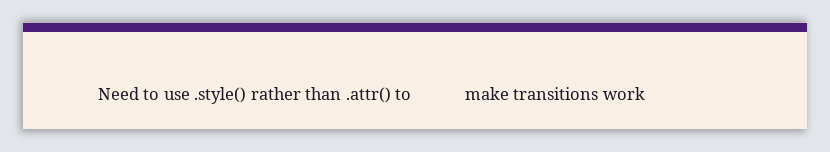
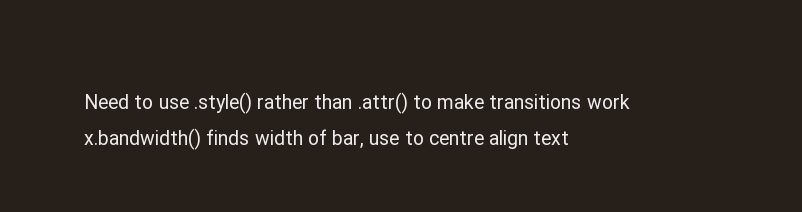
(645, 93) none -> [84,128,570,150] // x.bandwidth() finds width of bar, use to centre align text

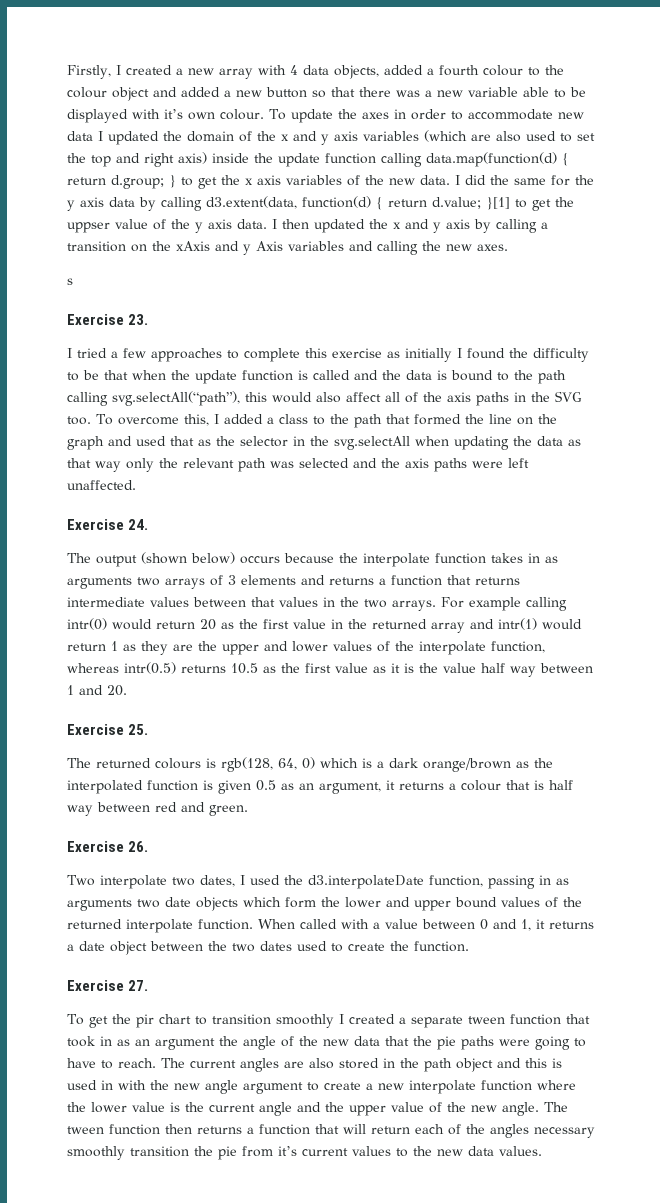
[84,92,630,114] [84,128,570,150] Need to use .style() rather than .attr() to make transitions work // x.bandwidth() finds width of bar, use to centre align text -> [67,65,564,79] [67,87,586,101] [67,109,584,123] [67,130,595,145] [67,152,569,167] [67,175,594,189] [67,196,574,211] [67,219,548,233] [67,241,508,255] [67,278,73,285] [67,314,149,325] [67,348,589,362] [67,370,566,384] [67,391,582,406] [67,414,557,428] [67,436,581,450] [67,458,529,472] [67,480,136,490] [67,519,149,530] [67,552,558,567] [67,575,520,589] [67,597,567,611] [67,618,582,633] [67,641,545,655] [67,662,593,677] [67,685,127,696] [67,724,149,735] [67,757,553,772] [67,780,573,794] [67,802,248,816] [67,841,149,852] [67,875,569,889] [67,897,582,911] [67,919,594,933] [67,941,469,955] [67,980,149,991] [67,1014,590,1028] [67,1036,586,1050] [67,1058,562,1072] [67,1080,576,1094] [67,1102,568,1116] [67,1124,595,1138] [67,1146,542,1160] Firstly, I created a new array with 4 data objects, added a fourth colour to the colour object and added a new button so that there was a new variable able to be displayed with it’s own colour. To update the axes in order to accommodate new data I updated the domain of the x and y axis variables (which are also used to set the top and right axis) inside the update function calling data.map(function(d) { return d.group; } to get the x axis variables of the new data. I did the same for the y axis data by calling d3.extent(data, function(d) { return d.value; }[1] to get the uppser value of the y axis data. I then updated the x and y axis by calling a transition on the xAxis and y Axis variables and calling the new axes. // s // Exercise 23. // I tried a few approaches to complete this exercise as initially I found the difficulty to be that when the update function is called and the data is bound to the path calling svg.selectAll(“path”), this would also affect all of the axis paths in the SVG too. To overcome this, I added a class to the path that formed the line on the graph and used that as the selector in the svg.selectAll when updating the data as that way only the relevant path was selected and the axis paths were left unaffected. // Exercise 24. // The output (shown below) occurs because the interpolate function takes in as arguments two arrays of 3 elements and returns a function that returns intermediate values between that values in the two arrays. For example calling intr(0) would return 20 as the first value in the returned array and intr(1) would return 1 as they are the upper and lower values of the interpolate function, whereas intr(0.5) returns 10.5 as the first value as it is the value half way between 1 and 20. // Exercise 25. // The returned colours is rgb(128, 64, 0) which is a dark orange/brown as the interpolated function is given 0.5 as an argument, it returns a colour that is half way between red and green. // Exercise 26. // Two interpolate two dates, I used the d3.interpolateDate function, passing in as arguments two date objects which form the lower and upper bound values of the returned interpolate function. When called with a value between 0 and 1, it returns a date object between the two dates used to create the function. // Exercise 27. // To get the pir chart to transition smoothly I created a separate tween function that took in as an argument the angle of the new data that the pie paths were going to have to reach. The current angles are also stored in the path object and this is used in with the new angle argument to create a new interpolate function where the lower value is the current angle and the upper value of the new angle. The tween function then returns a function that will return each of the angles necessary smoothly transition the pie from it’s current values to the new data values.

